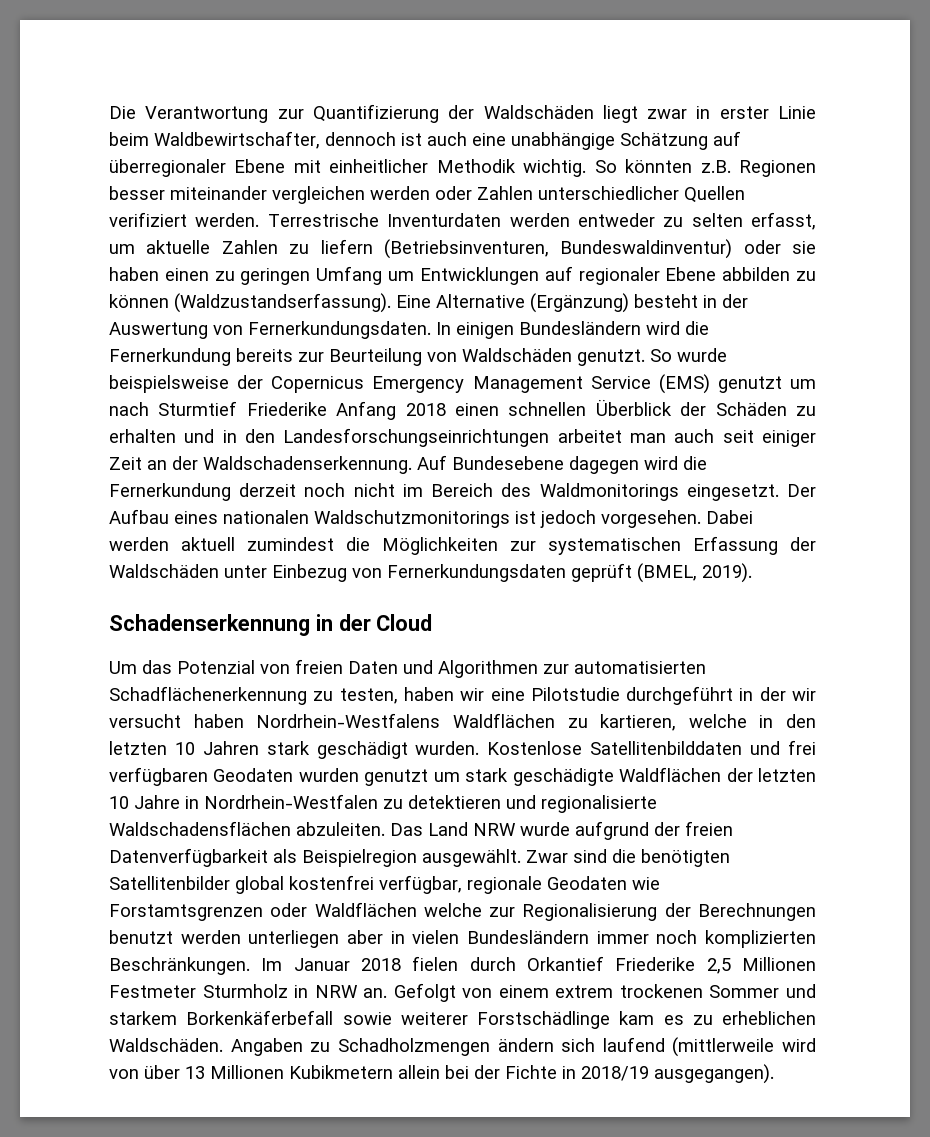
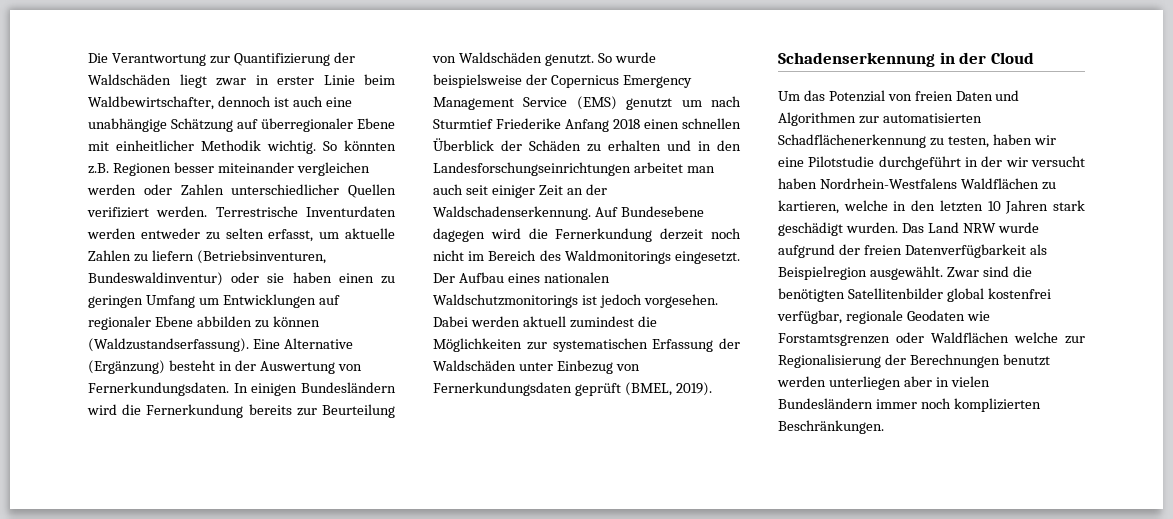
[487,740,817,755] [109,767,817,786] [109,794,657,813] [109,821,385,836] Kostenlose Satellitenbilddaten und frei verfügbaren Geodaten wurden genutzt um stark geschädigte Waldflächen der letzten 10 Jahre in Nordrhein-Westfalen zu detektieren und regionalisierte Waldschadensflächen abzuleiten. -> (898, 227) none
[261,956,816,974] [109,983,816,1002] [109,1010,816,1029] [109,1037,816,1057] [109,1064,774,1084] Im Januar 2018 fielen durch Orkantief Friederike 2,5 Millionen Festmeter Sturmholz in NRW an. Gefolgt von einem extrem trockenen Sommer und starkem Borkenkäferbefall sowie weiterer Forstschädlinge kam es zu erheblichen Waldschäden. Angaben zu Schadholzmengen ändern sich laufend (mittlerweile wird von über 13 Millionen Kubikmetern allein bei der Fichte in 2018/19 ausgegangen). -> (884, 427) none

